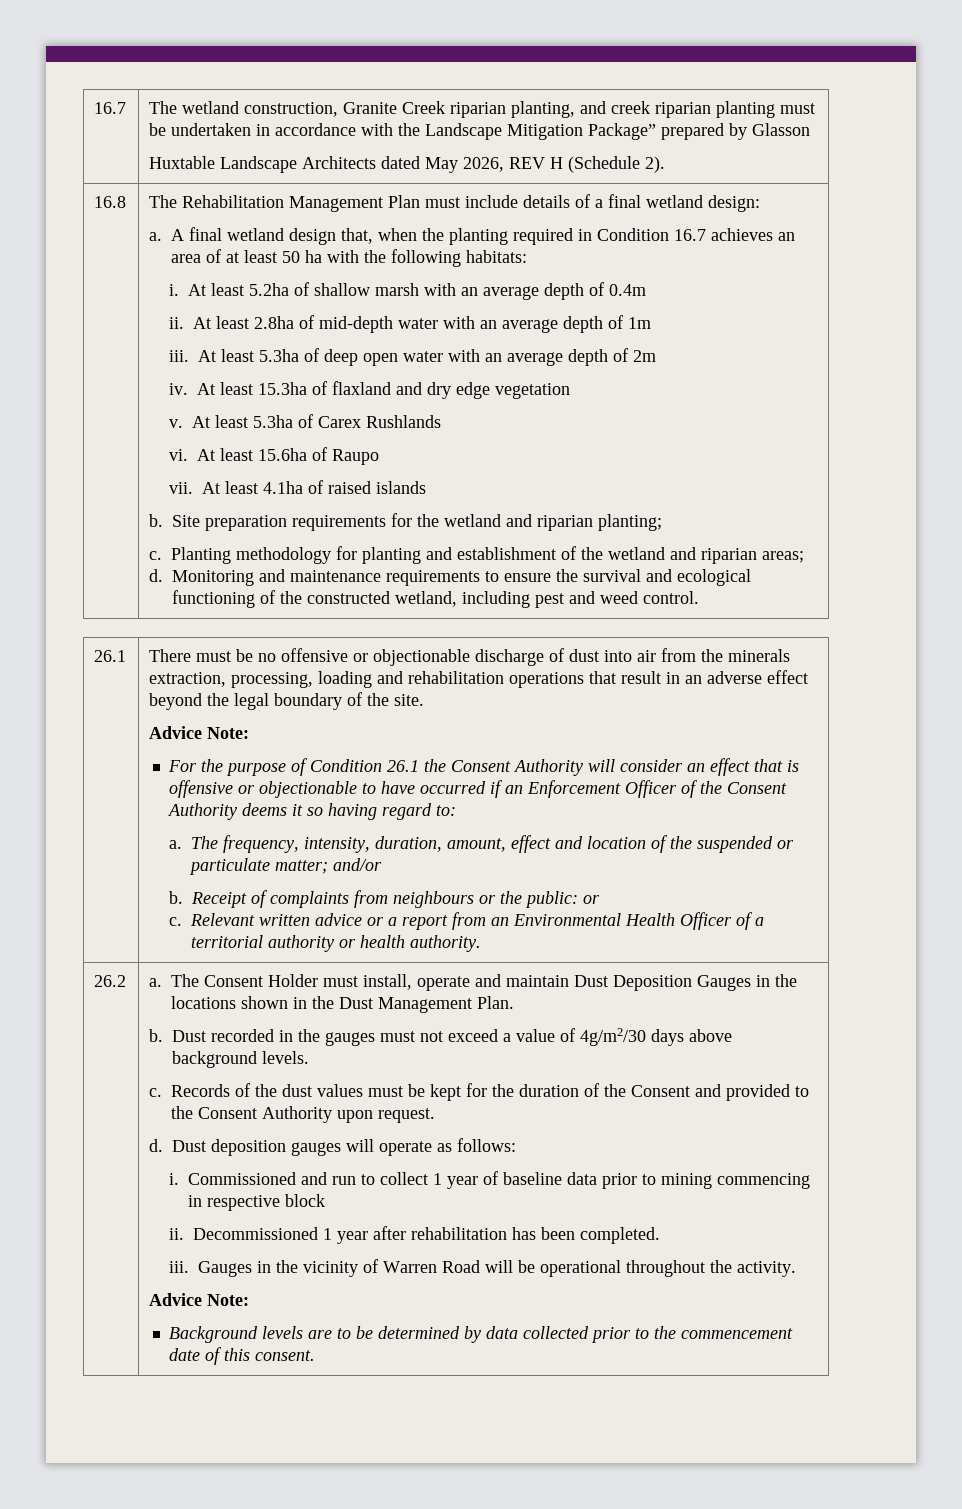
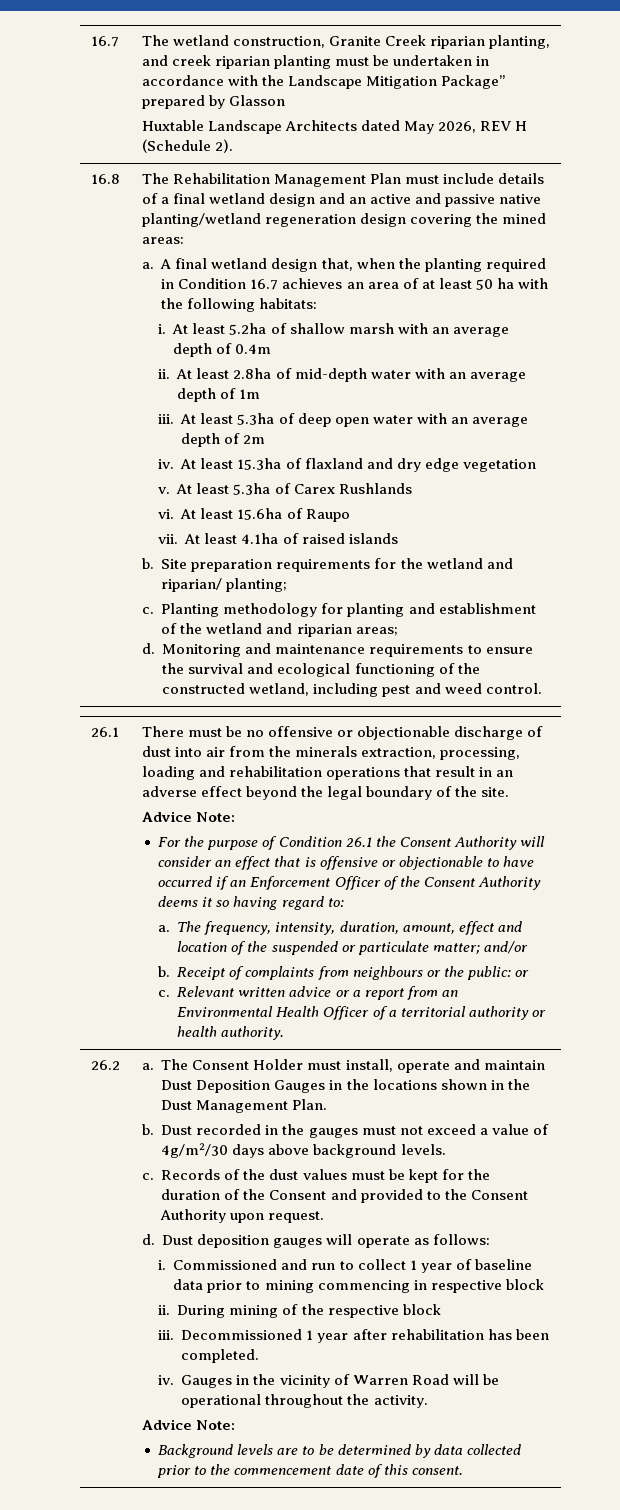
[708,195,761,212] design: -> [269,193,542,207] [141,213,547,227] [141,237,184,244] design and an active and passive native planting/wetland regeneration design covering the mined areas:
[537,515,594,531] riparian -> [161,578,223,592] riparian/
(184, 1234) none -> [177,1304,441,1318] [157,1330,174,1340] During mining of the respective block // iii.
[168,1261,189,1273] iii. -> [157,1375,174,1385] iv.

